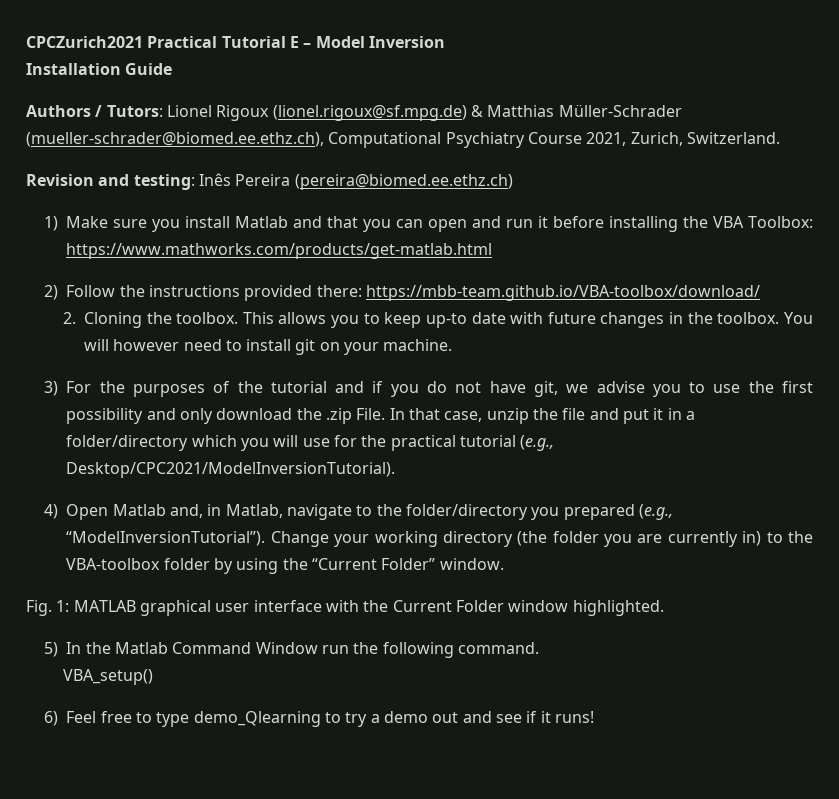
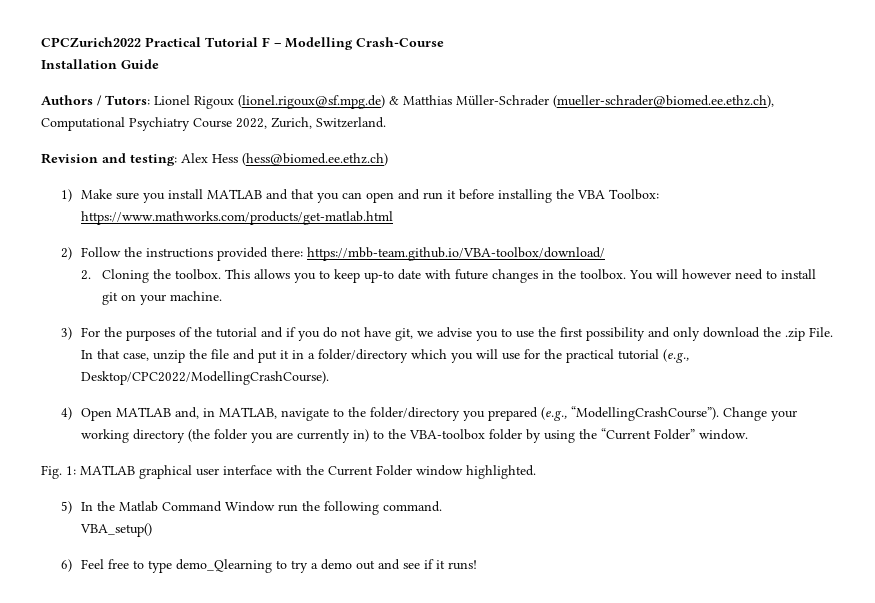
[26,36,143,48] CPCZurich2021 -> [41,37,141,47] CPCZurich2022
[289,36,445,48] E – Model Inversion -> [262,37,444,50] F – Modelling Crash-Course
[586,132,627,146] 2021, -> [236,118,267,129] 2022,
[198,173,513,190] Inês Pereira (pereira@biomed.ee.ethz.ch) -> [181,153,388,166] Alex Hess (hess@biomed.ee.ethz.ch)
[235,216,289,228] Matlab -> [207,189,263,199] MATLAB
[66,462,396,478] Desktop/CPC2021/ModelInversionTutorial). -> [81,371,330,385] Desktop/CPC2022/ModellingCrashCourse).
[112,504,166,516] Matlab -> [116,407,172,417] MATLAB
[225,504,283,518] Matlab, -> [219,407,278,419] MATLAB,
[66,531,266,546] “ModelInversionTutorial”). -> [571,406,720,421] “ModellingCrashCourse”).

